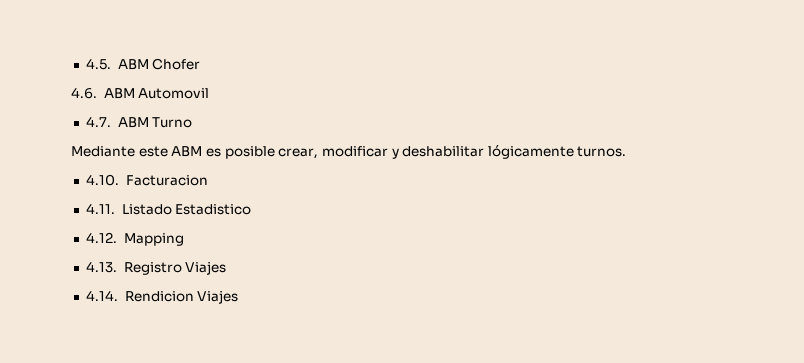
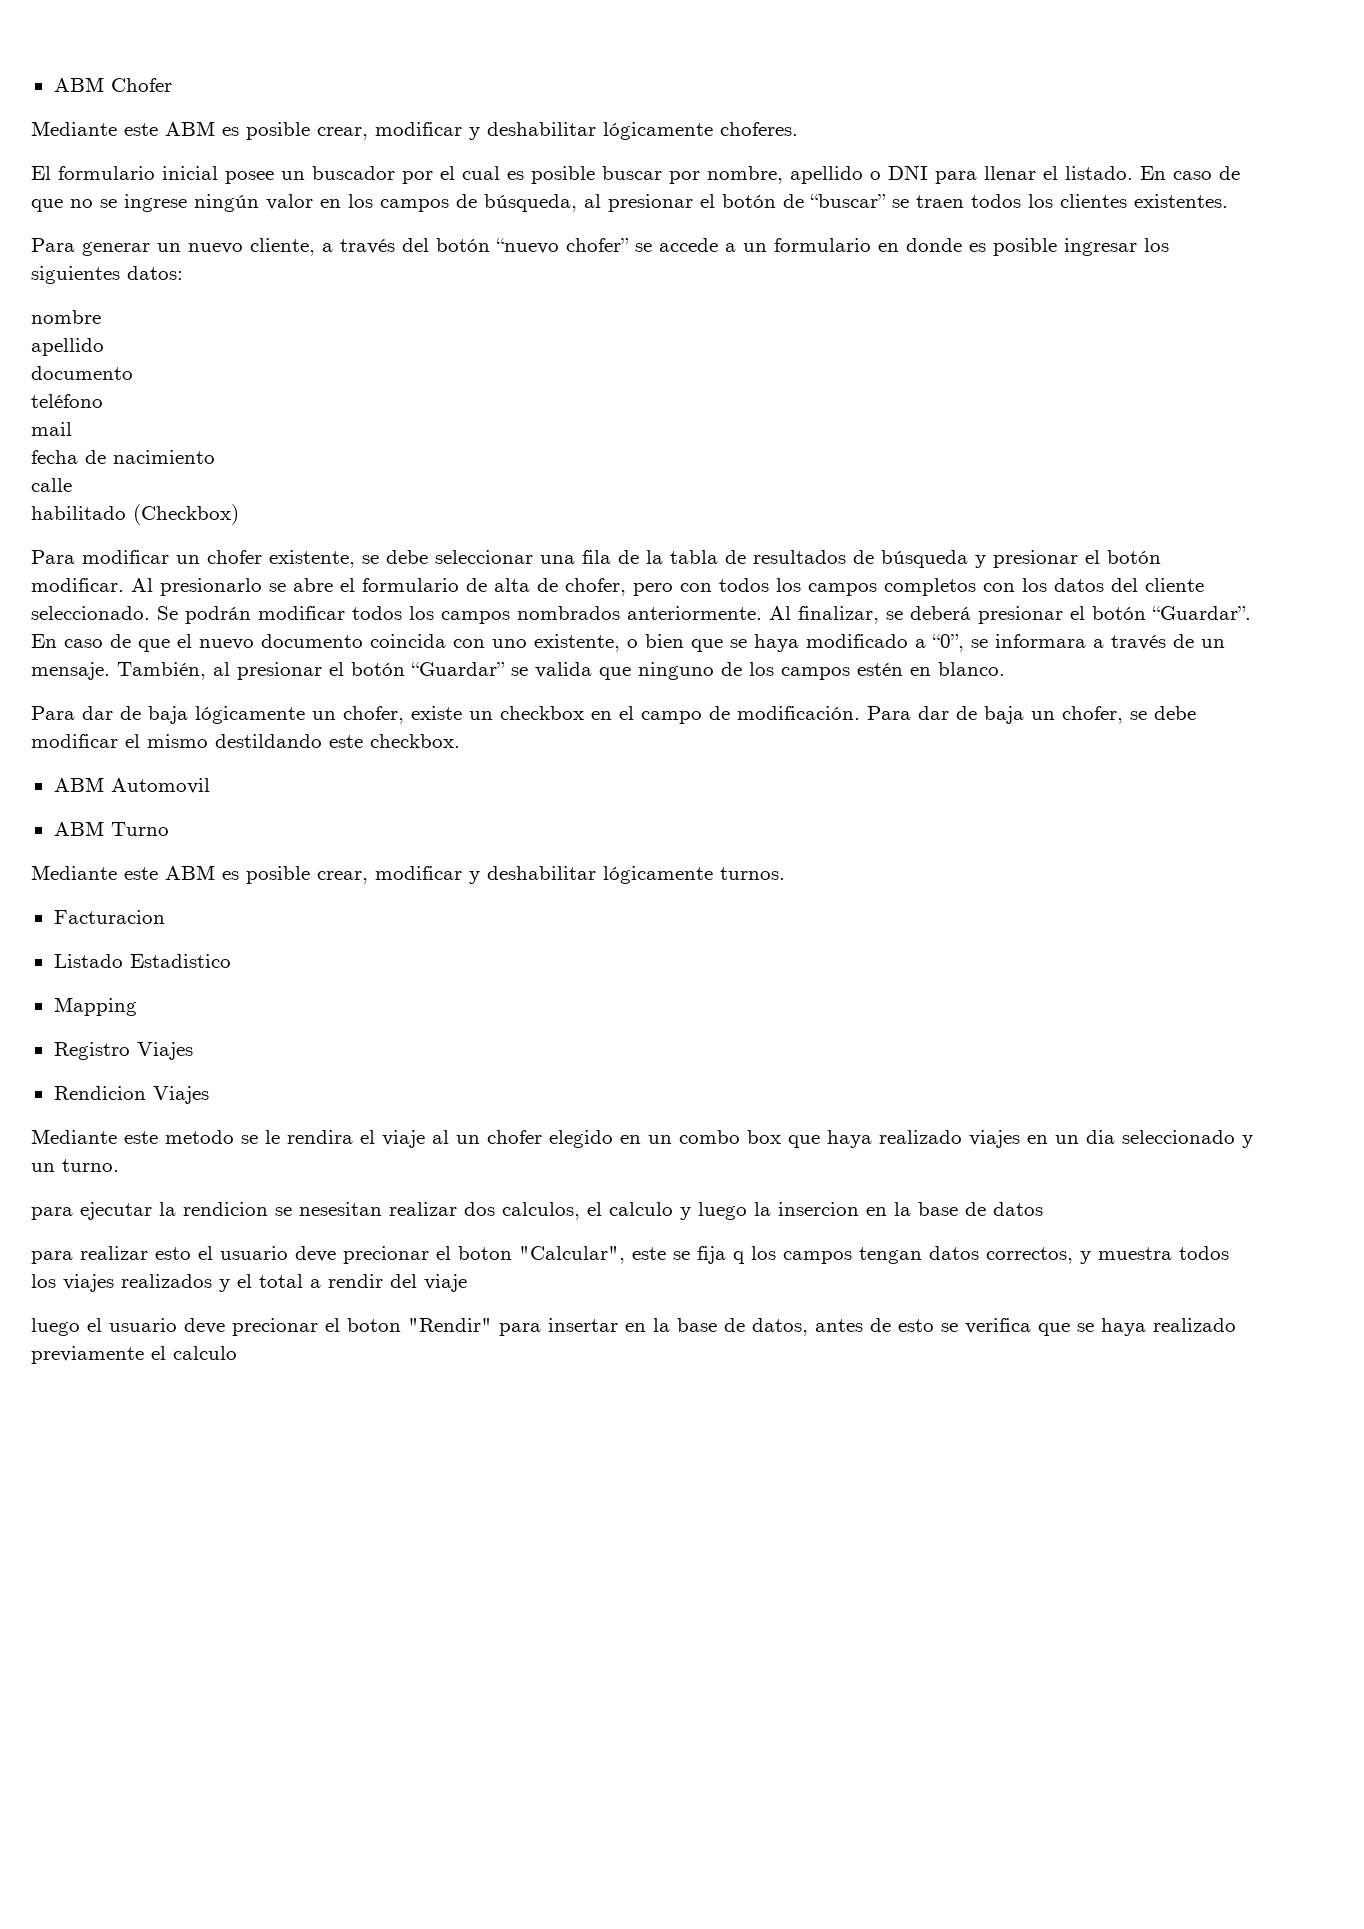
[85,58,111,70] 4.5. -> (53, 84) none
[71,87,97,99] 4.6. -> [31,121,798,140] [31,165,1240,184] [31,194,1228,212] [31,238,1169,256] [31,266,183,284] [31,310,101,324] [31,338,104,356] [31,366,133,380] [31,394,103,408] [31,422,72,436] [31,450,215,464] [31,478,72,492] [31,504,239,525] [31,550,1161,568] [31,578,1204,596] [31,606,1251,624] [31,634,1225,652] [31,662,1005,680] [31,706,1196,724] [31,734,460,748] Mediante este ABM es posible crear, modificar y deshabilitar lógicamente choferes. // El formulario inicial posee un buscador por el cual es posible buscar por nombre, apellido o DNI para llenar el listado. En caso de que no se ingrese ningún valor en los campos de búsqueda, al presionar el botón de “buscar” se traen todos los clientes existentes. // Para generar un nuevo cliente, a través del botón “nuevo chofer” se accede a un formulario en donde es posible ingresar los siguientes datos: // nombre // apellido // documento // teléfono // mail // fecha de nacimiento // calle // habilitado (Checkbox) // Para modificar un chofer existente, se debe seleccionar una fila de la tabla de resultados de búsqueda y presionar el botón modificar. Al presionarlo se abre el formulario de alta de chofer, pero con todos los campos completos con los datos del cliente seleccionado. Se podrán modificar todos los campos nombrados anteriormente. Al finalizar, se deberá presionar el botón “Guardar”. En caso de que el nuevo documento coincida con uno existente, o bien que se haya modificado a “0”, se informara a través de un mensaje. También, al presionar el botón “Guardar” se valida que ninguno de los campos estén en blanco. // Para dar de baja lógicamente un chofer, existe un checkbox en el campo de modificación. Para dar de baja un chofer, se debe modificar el mismo destildando este checkbox. //
[85,116,111,127] 4.7. -> (210, 786) none
[85,174,119,186] 4.10. -> (785, 873) none
[85,203,115,214] 4.11. -> (165, 917) none
[85,232,117,243] 4.12. -> (231, 961) none
[85,261,117,273] 4.13. -> (137, 1006) none
[85,290,118,301] 4.14. -> (193, 1051) none
(239, 297) none -> [31,1129,1253,1148] [31,1159,119,1172] [31,1202,1043,1220] [31,1246,1229,1264] [31,1274,467,1292] [31,1318,1236,1336] [31,1346,237,1364] // Mediante este metodo se le rendira el viaje al un chofer elegido en un combo box que haya realizado viajes en un dia seleccionado y un turno. // para ejecutar la rendicion se nesesitan realizar dos calculos, el calculo y luego la insercion en la base de datos // para realizar esto el usuario deve precionar el boton "Calcular", este se fija q los campos tengan datos correctos, y muestra todos los viajes realizados y el total a rendir del viaje // luego el usuario deve precionar el boton "Rendir" para insertar en la base de datos, antes de esto se verifica que se haya realizado previamente el calculo

